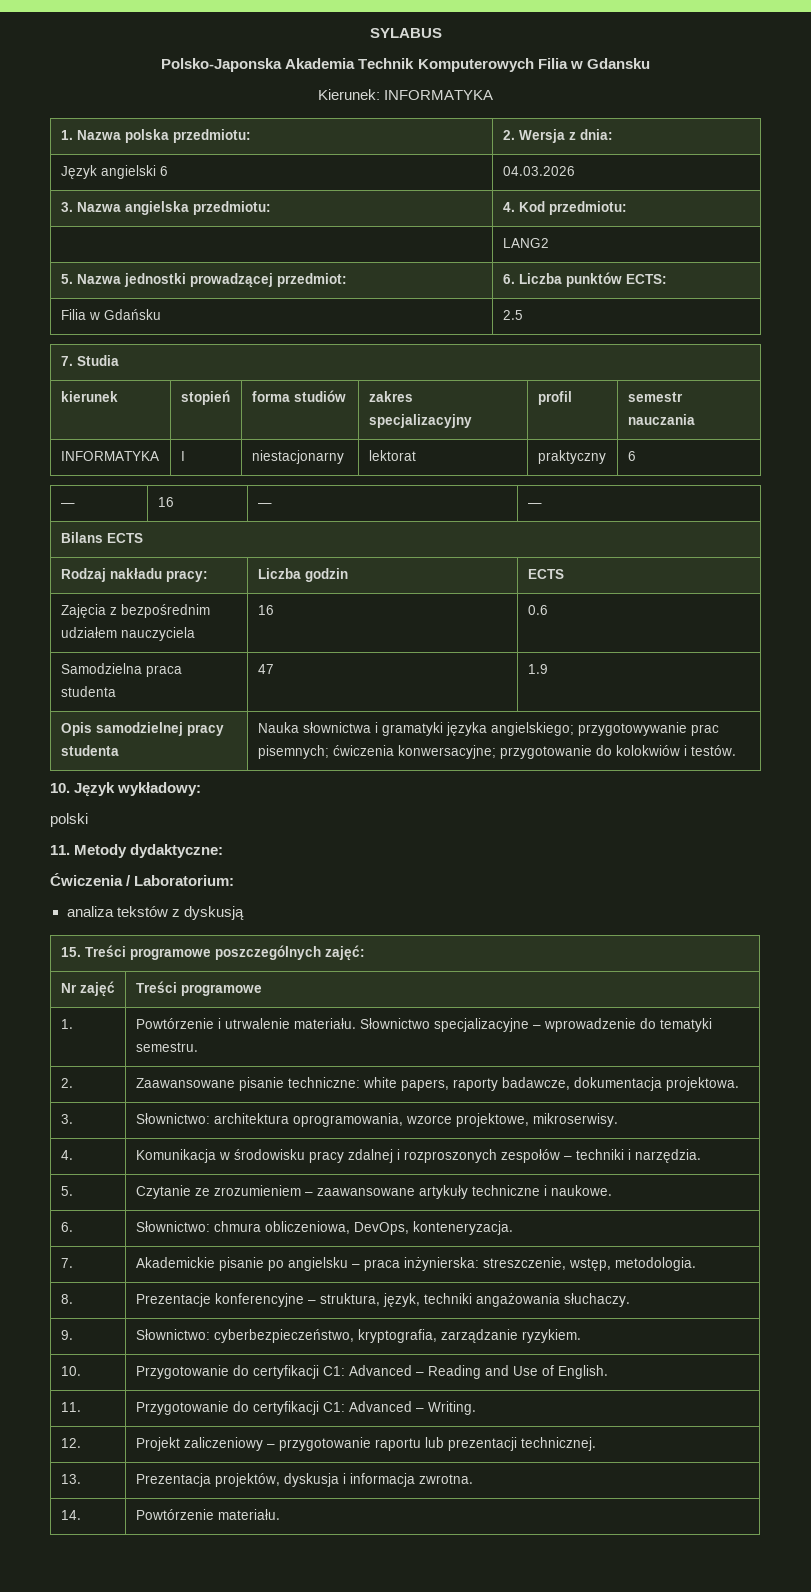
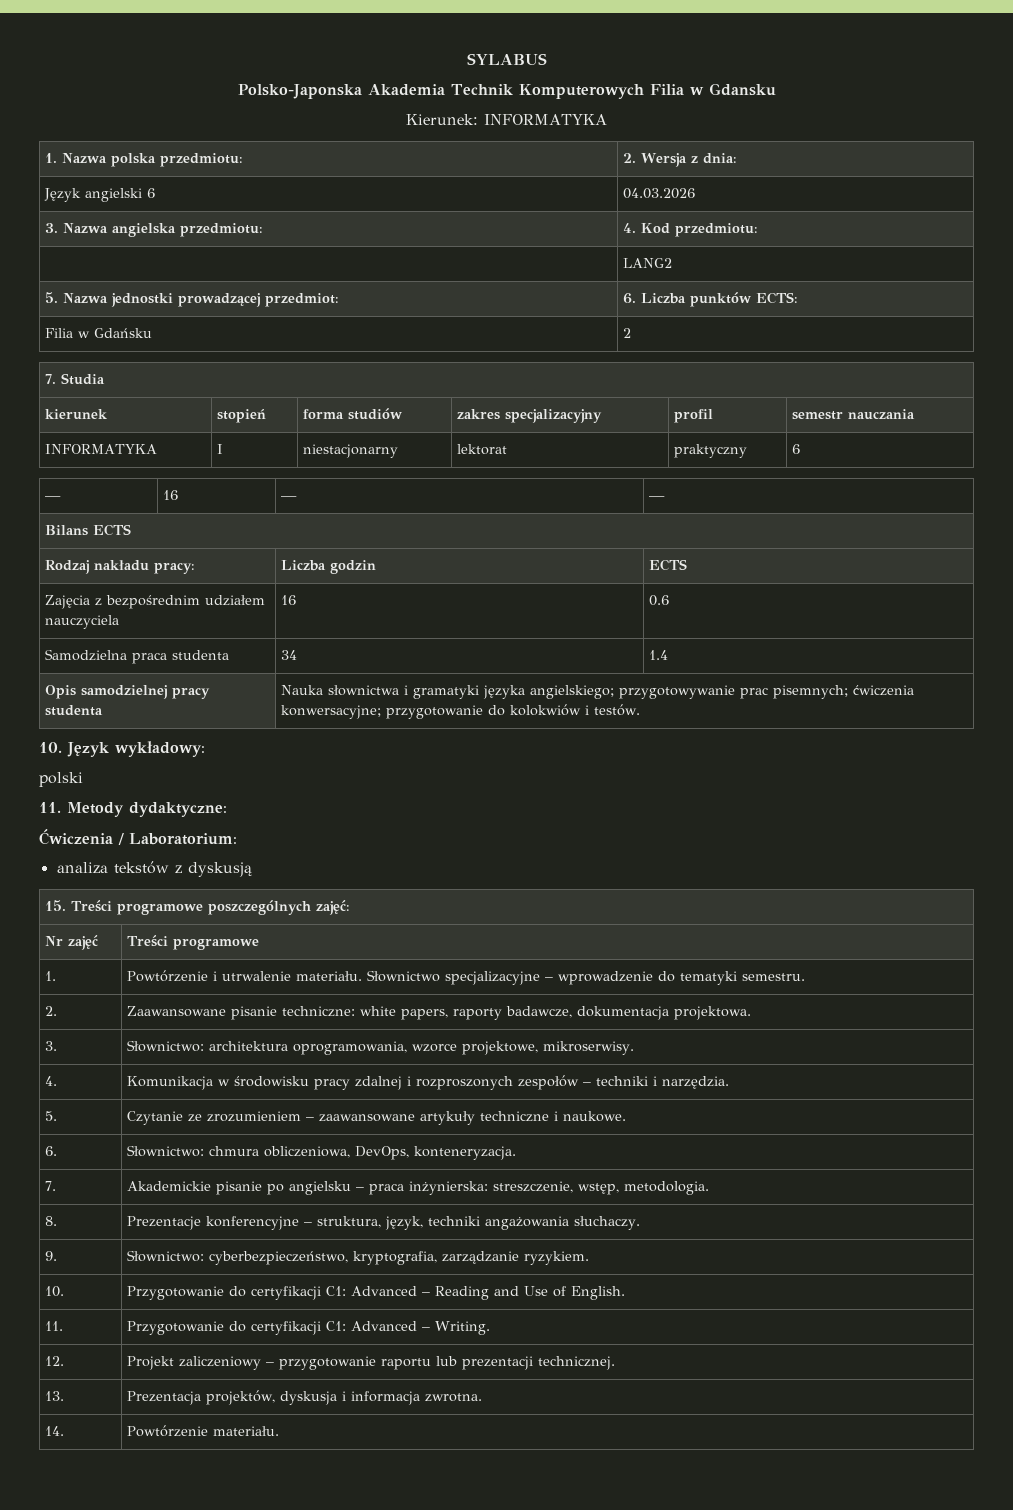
[502,310,523,320] 2.5 -> [623,328,632,338] 2
[257,664,274,674] [527,664,548,674] 47 | 1.9 -> [281,650,298,660] [649,650,669,660] 34 | 1.4

